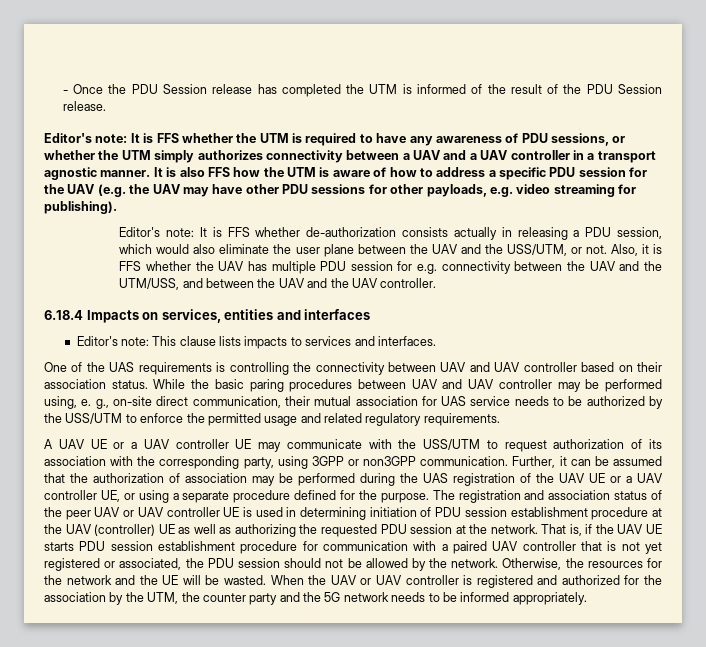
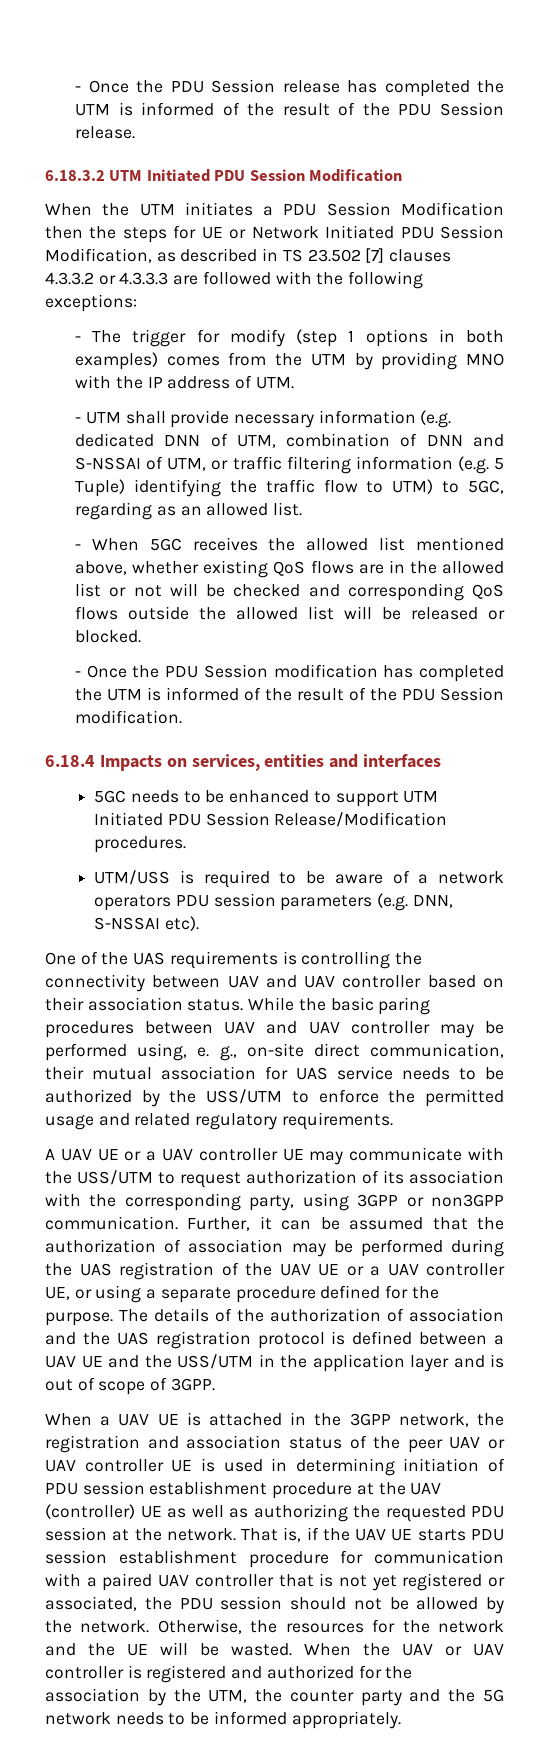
[44,133,626,146] [44,150,656,163] [44,167,648,180] [44,184,636,197] [44,201,117,214] [119,227,662,240] [119,244,662,257] [119,261,663,274] [119,278,437,290] Editor's note: It is FFS whether the UTM is required to have any awareness of PDU sessions, or whether the UTM simply authorizes connectivity between a UAV and a UAV controller in a transport agnostic manner. It is also FFS how the UTM is aware of how to address a specific PDU session for the UAV (e.g. the UAV may have other PDU sessions for other payloads, e.g. video streaming for publishing). // Editor's note: It is FFS whether de-authorization consists actually in releasing a PDU session, which would also eliminate the user plane between the UAV and the USS/UTM, or not. Also, it is FFS whether the UAV has multiple PDU session for e.g. connectivity between the UAV and the UTM/USS, and between the UAV and the UAV controller. -> [45,169,403,182] [45,202,504,216] [45,225,505,243] [45,248,452,263] [45,271,424,289] [45,294,137,312] [75,329,505,347] [75,352,504,370] [75,375,294,389] [75,410,452,428] [75,433,504,448] [75,456,504,474] [75,479,504,497] [75,502,302,520] [75,537,505,551] [75,560,504,578] [75,583,504,601] [75,606,505,620] [75,630,142,643] [75,664,504,682] [75,687,504,701] [75,710,183,724] 6.18.3.2 UTM Initiated PDU Session Modification // When the UTM initiates a PDU Session Modification then the steps for UE or Network Initiated PDU Session Modification, as described in TS 23.502 [7] clauses 4.3.3.2 or 4.3.3.3 are followed with the following exceptions: // - The trigger for modify (step 1 options in both examples) comes from the UTM by providing MNO with the IP address of UTM. // - UTM shall provide necessary information (e.g. dedicated DNN of UTM, combination of DNN and S-NSSAI of UTM, or traffic filtering information (e.g. 5 Tuple) identifying the traffic flow to UTM) to 5GC, regarding as an allowed list. // - When 5GC receives the allowed list mentioned above, whether existing QoS flows are in the allowed list or not will be checked and corresponding QoS flows outside the allowed list will be released or blocked. // - Once the PDU Session modification has completed the UTM is informed of the result of the PDU Session modification.
[76,336,436,349] Editor's note: This clause lists impacts to services and interfaces. -> [94,790,439,807] [94,812,448,827] [94,836,187,853] [94,870,504,888] [94,893,453,911] [94,916,200,931] 5GC needs to be enhanced to support UTM Initiated PDU Session Release/Modification procedures. // UTM/USS is required to be aware of a network operators PDU session parameters (e.g. DNN, S-NSSAI etc).
(455, 495) none -> [154,1308,504,1322] [45,1331,504,1349] [45,1354,504,1372] [45,1377,215,1395] [45,1412,504,1427] details of the authorization of association and the UAS registration protocol is defined between a UAV UE and the USS/UTM in the application layer and is out of scope of 3GPP. // When a UAV UE is attached in the 3GPP network, the

